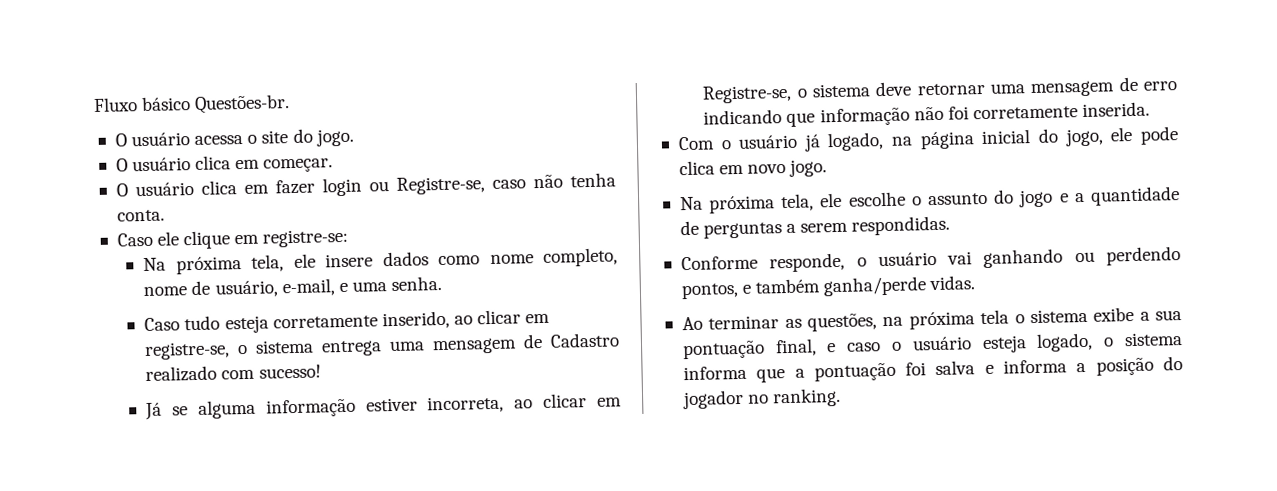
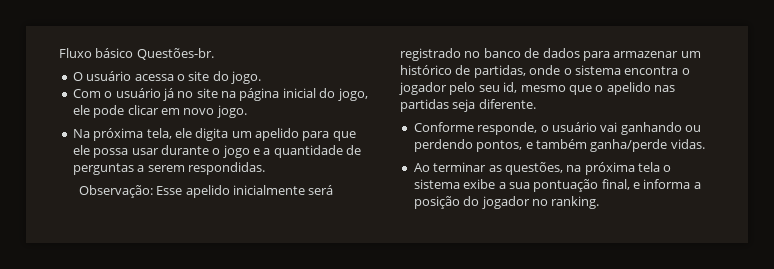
[115,155,334,173] [115,172,616,197] [116,209,165,222] [116,228,349,250] [143,247,618,275] [143,275,443,298] [144,309,551,334] [144,332,621,361] [145,364,321,383] [145,393,622,421] [702,76,1177,104] [703,101,1151,127] // O usuário clica em começar. // O usuário clica em fazer login ou Registre-se, caso não tenha conta. // Caso ele clique em registre-se: // Na próxima tela, ele insere dados como nome completo, nome de usuário, e-mail, e uma senha. // Caso tudo esteja corretamente inserido, ao clicar em registre-se, o sistema entrega uma mensagem de Cadastro realizado com sucesso! // Já se alguma informação estiver incorreta, ao clicar em Registre-se, o sistema deve retornar uma mensagem de erro indicando que informação não foi corretamente inserida. -> (261, 77) none
[827,132,885,152] logado, -> [177,88,218,98] no site
[678,160,715,176] clica -> [127,105,159,115] clicar
[847,189,1015,207] escolhe o assunto do -> [195,128,356,141] [72,145,221,158] digita um apelido para que ele possa usar durante o
(951, 225) none -> [78,185,334,198] [400,48,701,61] [400,65,690,78] [399,82,675,95] [400,99,536,112] // Observação: Esse apelido inicialmente será registrado no banco de dados para armazenar um histórico de partidas, onde o sistema encontra o jogador pelo seu id, mesmo que o apelido nas partidas seja diferente.
[847,332,1183,354] [682,360,994,383] caso o usuário esteja logado, o sistema informa que a pontuação foi salva e -> (640, 185) none

